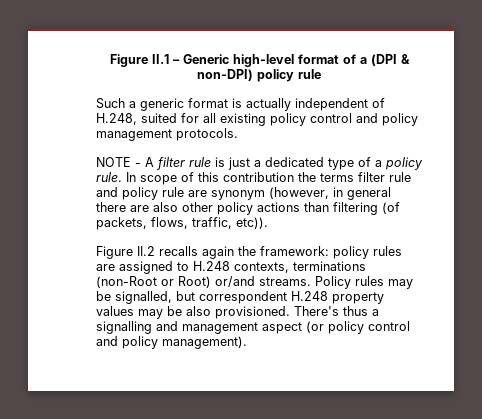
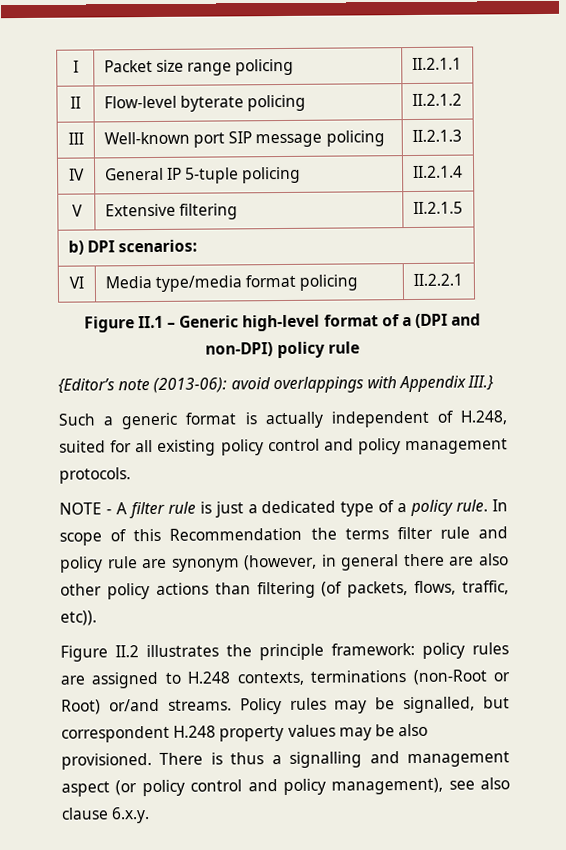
(109, 60) none -> [72,60,79,73] [103,58,295,76] [411,57,462,71] [70,96,81,109] [103,94,307,112] [411,93,462,107] [67,132,84,145] [103,130,385,148] [411,129,462,143] [69,168,85,181] [104,166,302,184] [412,165,463,179] [71,204,83,217] [104,203,239,220] [412,201,463,215] [67,239,198,255] [69,276,84,289] [104,274,359,292] [412,273,463,286] I | Packet size range policing | II.2.1.1 // II | Flow-level byterate policing | II.2.1.2 // III | Well-known port SIP message policing | II.2.1.3 // IV | General IP 5-tuple policing | II.2.1.4 // V | Extensive filtering | II.2.1.5 // b) DPI scenarios: // VI | Media type/media format policing | II.2.2.1 //
[400,54,410,64] & -> [451,313,482,326] and
(321, 74) none -> [58,375,495,394] // {Editor’s note (2013-06): avoid overlappings with Appendix III.}
[223,172,294,182] contribution -> [169,527,303,541] Recommendation
[159,246,256,259] recalls again the -> [146,643,324,661] illustrates the principle
[294,306,339,316] There's -> [159,752,223,765] There is
[162,336,247,349] management). -> [331,777,510,795] [61,807,151,824] management), see also clause 6.x.y.

